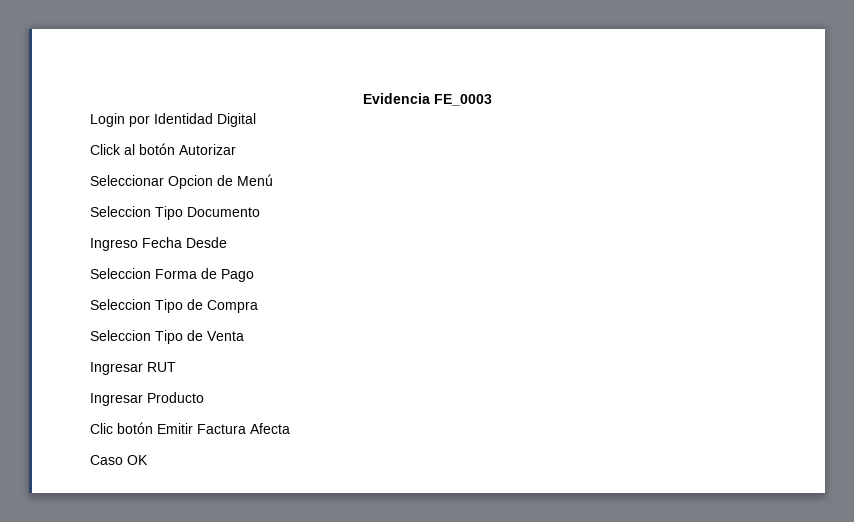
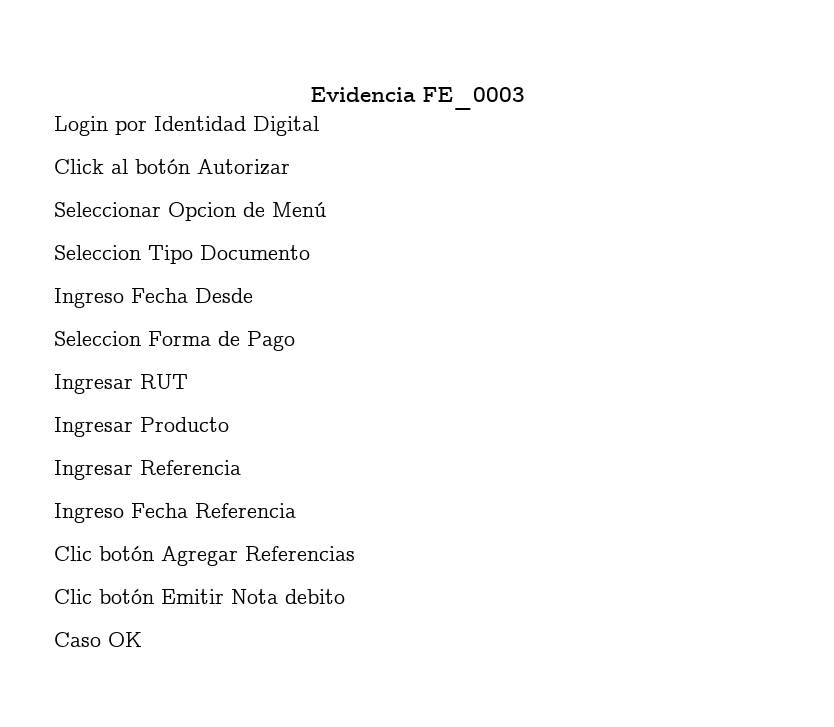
[90,299,258,313] [90,330,244,344] [90,362,176,375] [90,392,204,406] Seleccion Tipo de Compra // Seleccion Tipo de Venta // Ingresar RUT // Ingresar Producto -> [54,374,188,394] [54,417,229,437] [54,460,241,480] [54,503,296,523] [54,546,355,566] Ingresar RUT // Ingresar Producto // Ingresar Referencia // Ingreso Fecha Referencia // Clic botón Agregar Referencias
[197,423,290,434] Factura Afecta -> [231,589,345,604] Nota debito

